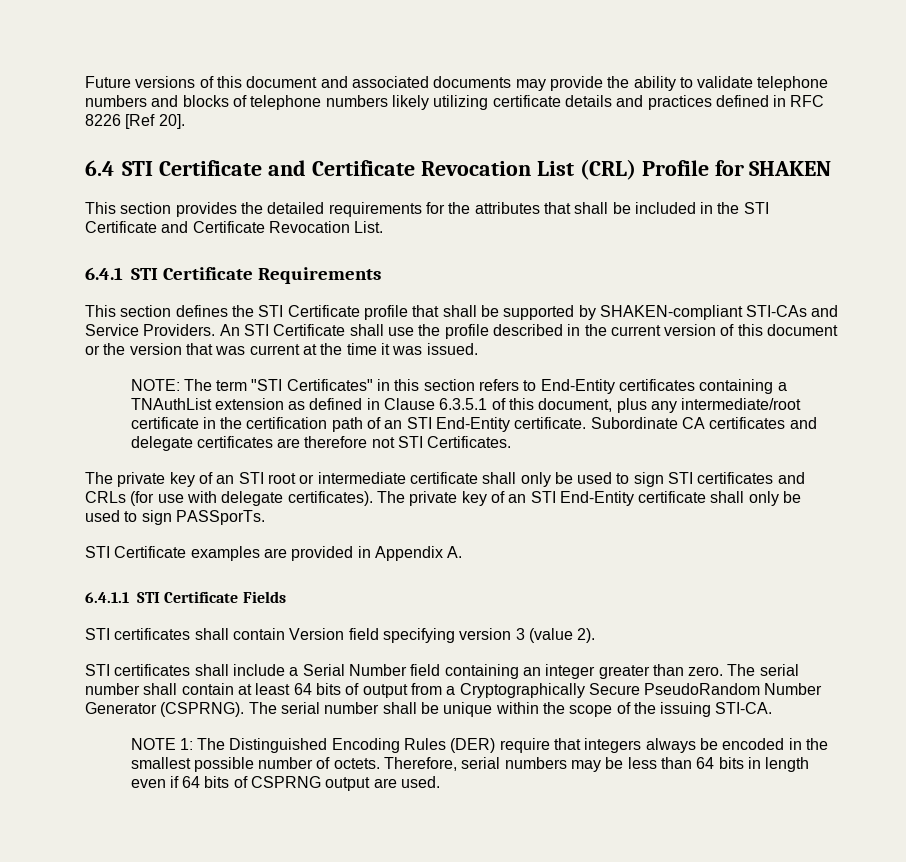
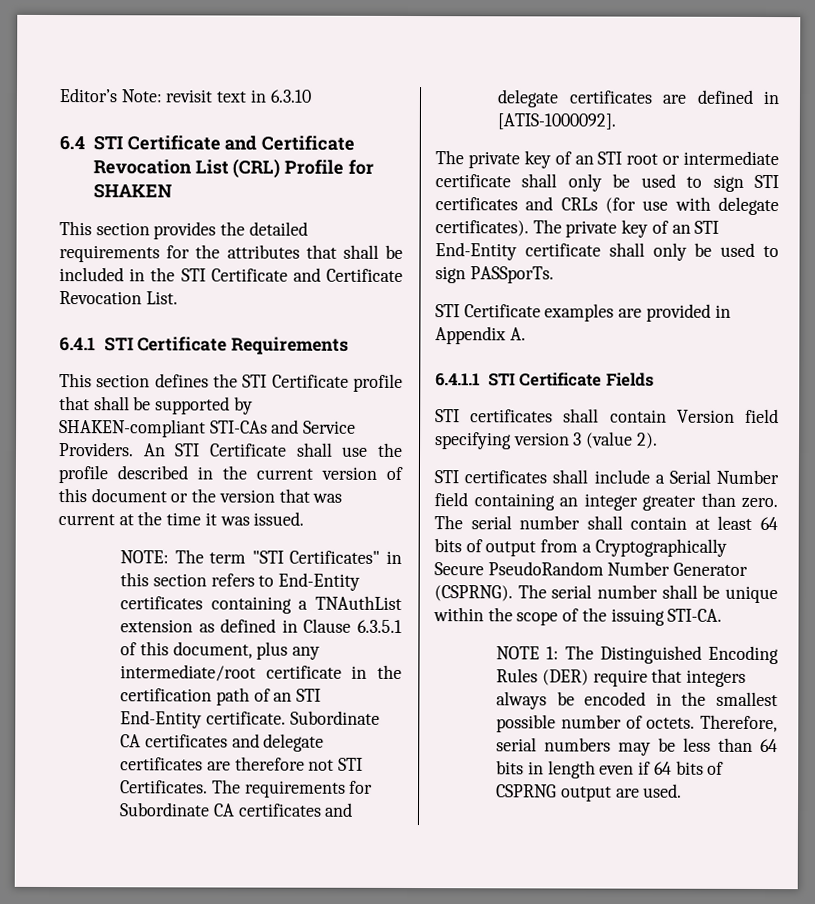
[85,76,829,91] [85,95,825,110] [85,114,185,129] Future versions of this document and associated documents may provide the ability to validate telephone numbers and blocks of telephone numbers likely utilizing certificate details and practices defined in RFC 8226 [Ref 20]. -> [59,88,312,103] Editor’s Note: revisit text in 6.3.10
(512, 442) none -> [212,779,374,798] [119,802,354,817] [497,89,780,108] [497,113,617,130] The requirements for Subordinate CA certificates and delegate certificates are defined in [ATIS-1000092].

